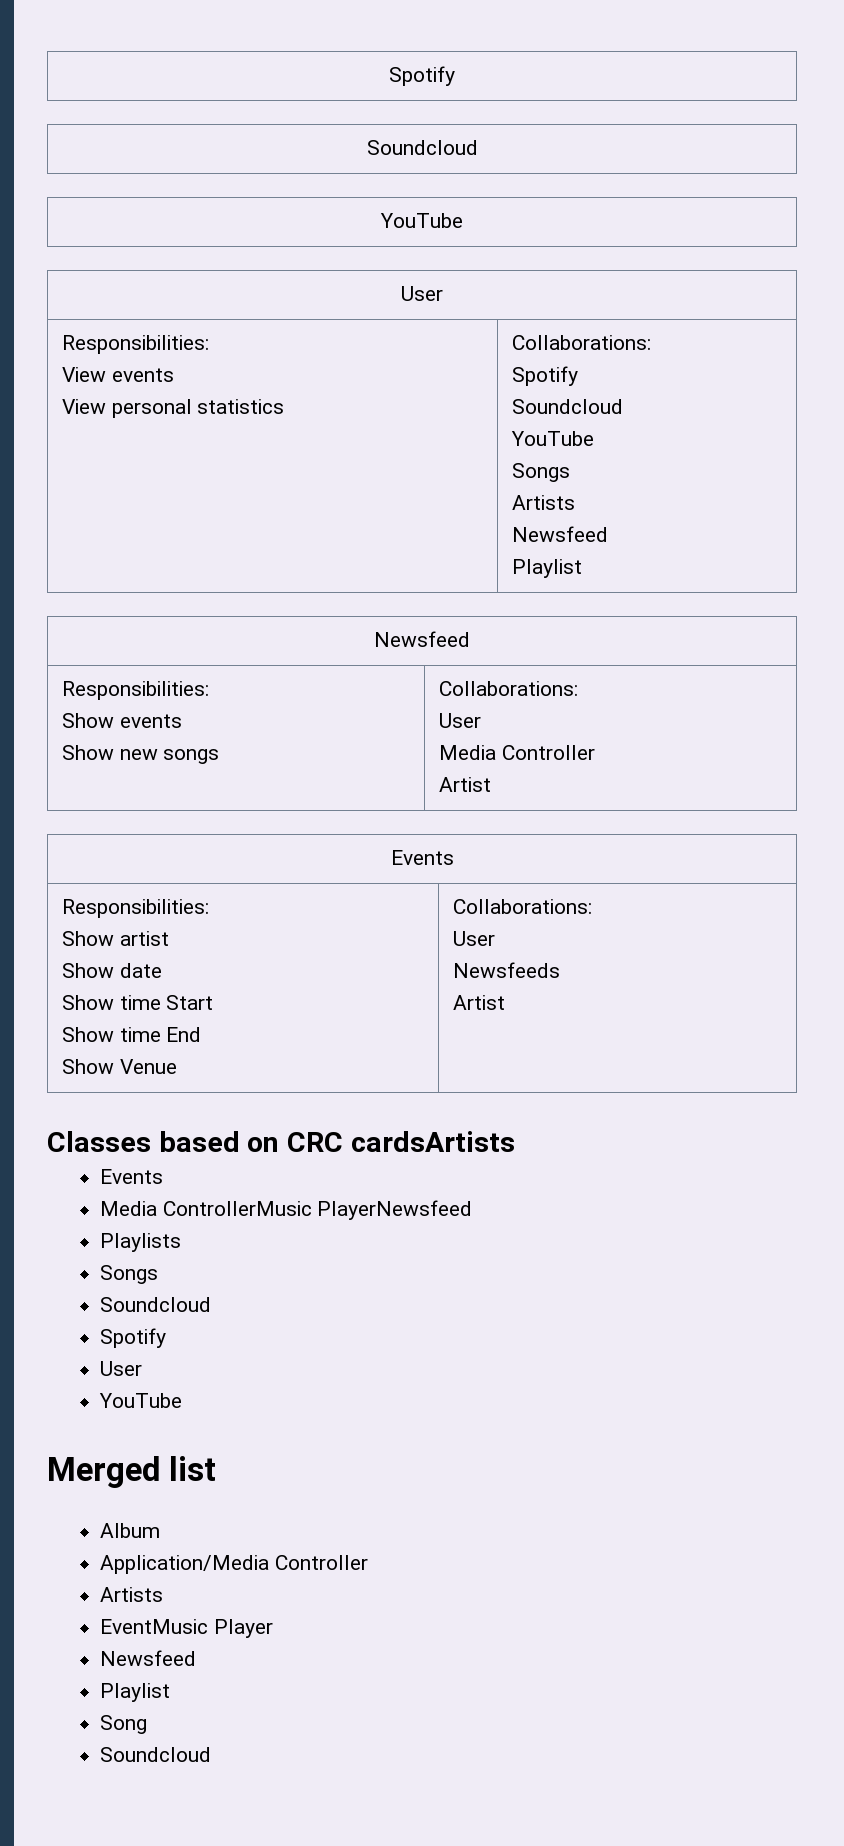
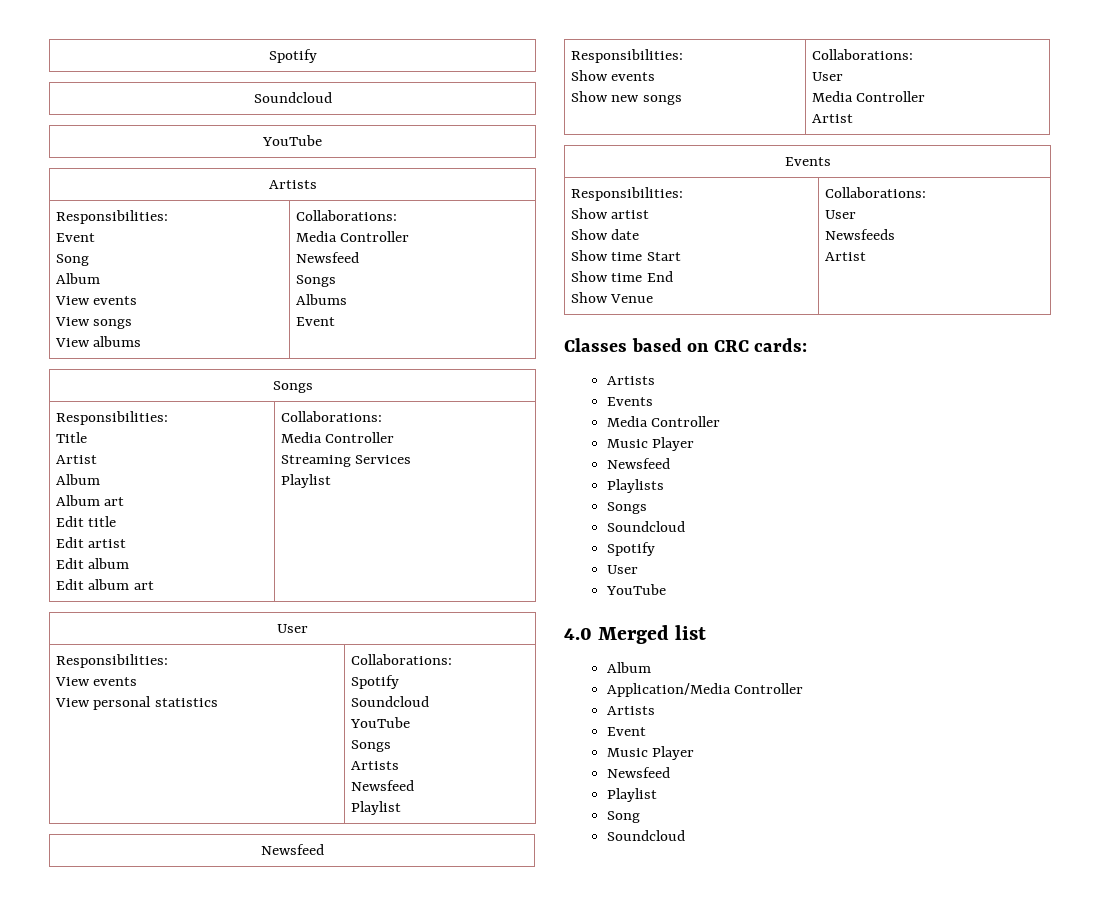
[389,66,455,86] [366,140,478,155] [380,213,463,228] Spotify // Soundcloud // YouTube -> [268,49,317,63] [253,92,332,103] [262,135,322,146] [268,180,317,189] [56,210,169,224] [56,233,96,242] [56,254,90,266] [56,273,101,284] [55,296,138,305] [55,317,133,329] [55,336,142,347] [296,210,398,221] [296,231,410,242] [296,252,360,263] [296,275,337,287] [296,294,348,305] [296,317,336,326] [272,381,313,393] [56,411,169,425] [56,432,88,443] [56,455,98,464] [56,474,101,485] [56,495,125,506] [56,516,117,527] [56,537,127,548] [56,558,130,569] [56,579,154,590] [281,411,383,422] [281,432,395,443] [281,455,412,467] [281,474,332,488] Spotify // Soundcloud // YouTube // Artists // Responsibilities: // Event // Song // Album // View events // View songs // View albums | Collaborations: // Media Controller // Newsfeed // Songs // Albums // Event // Songs // Responsibilities: // Title // Artist // Album // Album art // Edit title // Edit artist // Edit album // Edit album art | Collaborations: // Media Controller // Streaming Services // Playlist
[350,1131,515,1152] cardsArtists -> [754,338,808,352] [606,376,655,385] cards: // Artists
[162,1200,473,1220] ControllerMusic PlayerNewsfeed -> [651,416,721,427] [606,437,695,451] [606,458,670,469] Controller // Music Player // Newsfeed
(183, 1400) none -> [564,627,592,640] 4.0
[100,1619,209,1634] EventMusic -> [606,727,646,736] [606,748,648,757] Event // Music

